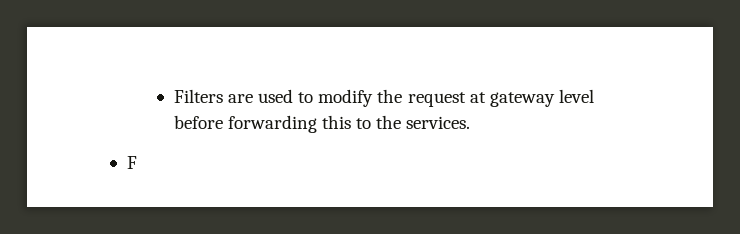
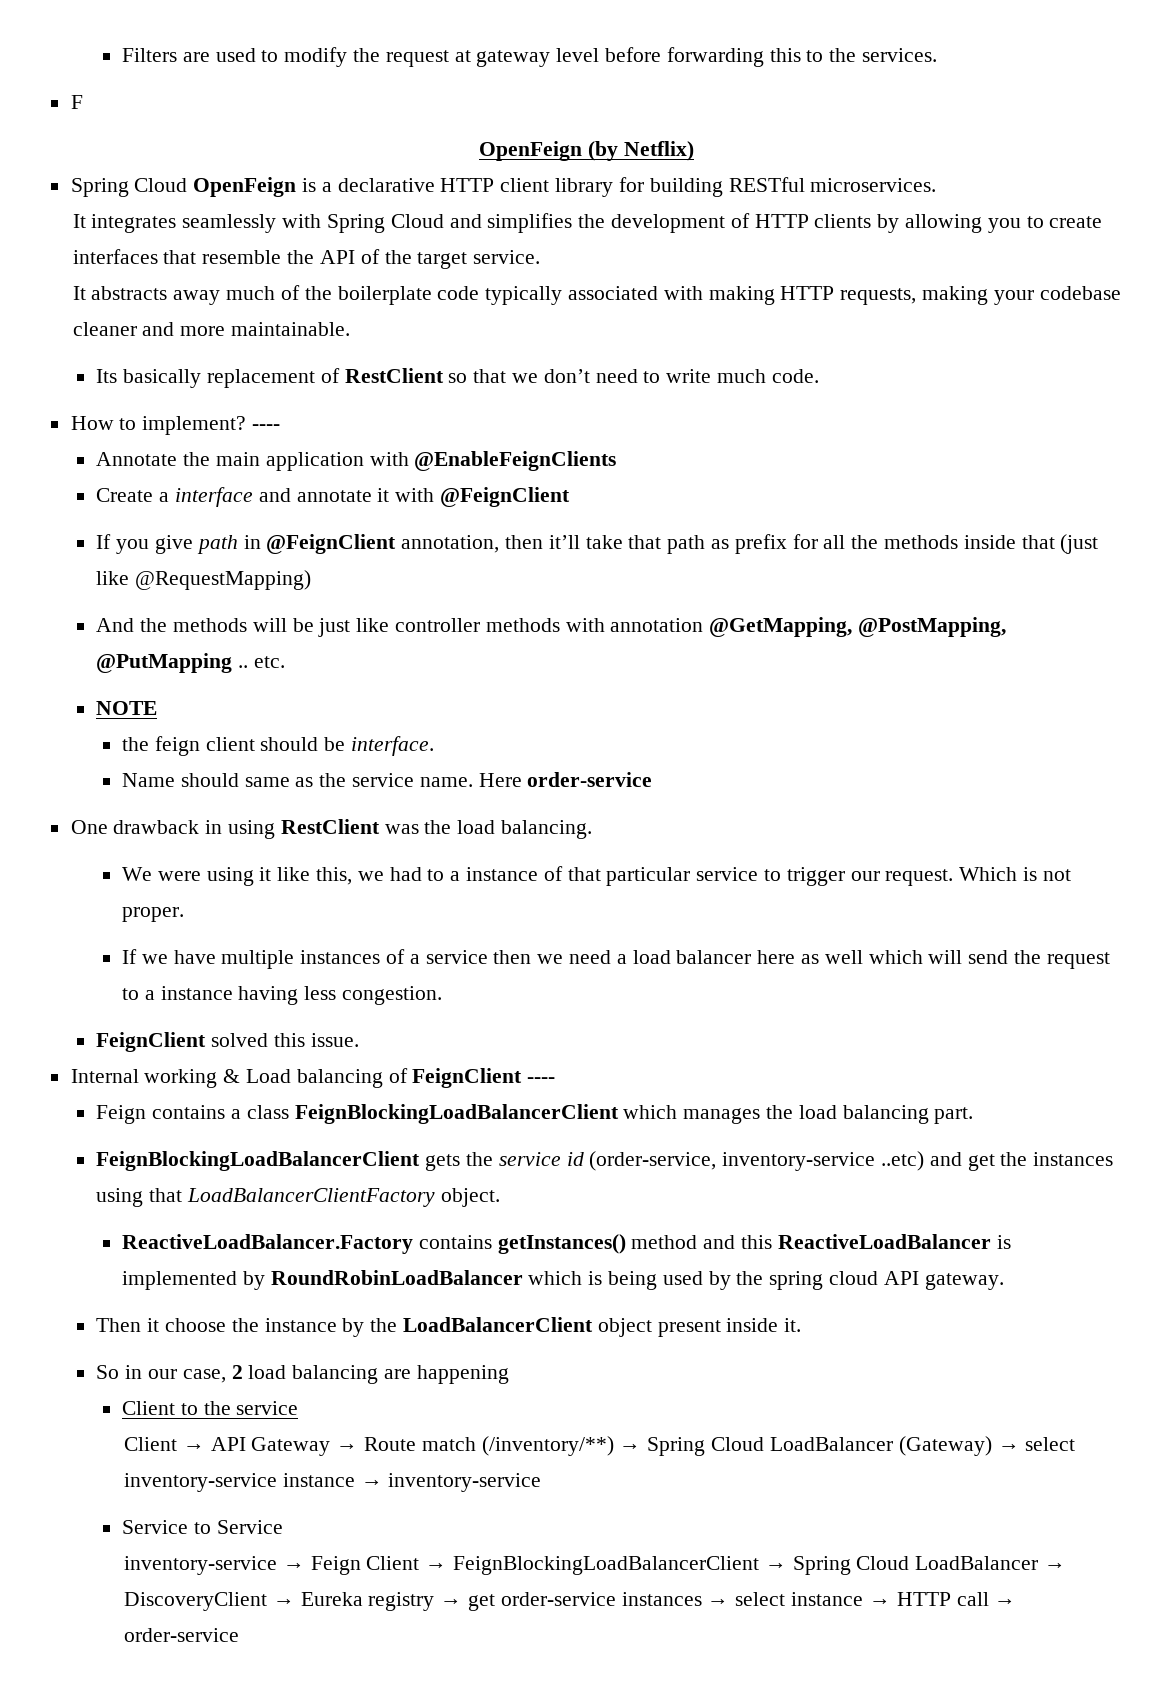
(137, 162) none -> [479,141,694,161] [70,177,937,197] [72,213,1103,233] [72,249,541,269] [72,285,1121,305] [72,322,351,336] [96,368,819,388] [70,416,281,435] [96,451,617,471] [96,487,570,507] [96,534,1099,554] [96,570,312,590] [96,617,1006,637] [96,653,285,673] [96,701,158,715] [122,736,435,756] [122,772,653,787] [70,819,593,839] [122,866,1071,886] [122,907,185,922] [122,949,1110,969] [122,986,443,1005] [96,1032,359,1052] [70,1068,556,1088] [96,1104,974,1124] [96,1151,1114,1171] [96,1188,500,1207] [122,1234,1011,1254] [122,1270,1004,1290] [96,1317,802,1337] [96,1365,509,1384] [122,1401,299,1415] [124,1436,1076,1456] [124,1473,542,1492] [122,1520,283,1534] [124,1556,1067,1575] [124,1592,1017,1611] [124,1628,240,1642] // OpenFeign (by Netflix) // Spring Cloud OpenFeign is a declarative HTTP client library for building RESTful microservices. // It integrates seamlessly with Spring Cloud and simplifies the development of HTTP clients by allowing you to create interfaces that resemble the API of the target service. // It abstracts away much of the boilerplate code typically associated with making HTTP requests, making your codebase cleaner and more maintainable. // Its basically replacement of RestClient so that we don’t need to write much code. // How to implement? ---- // Annotate the main application with @EnableFeignClients // Create a interface and annotate it with @FeignClient // If you give path in @FeignClient annotation, then it’ll take that path as prefix for all the methods inside that (just like @RequestMapping) // And the methods will be just like controller methods with annotation @GetMapping, @PostMapping, @PutMapping .. etc. // NOTE // the feign client should be interface. // Name should same as the service name. Here order-service // One drawback in using RestClient was the load balancing. // We were using it like this, we had to a instance of that particular service to trigger our request. Which is not proper. // If we have multiple instances of a service then we need a load balancer here as well which will send the request to a instance having less congestion. // FeignClient solved this issue. // Internal working & Load balancing of FeignClient ---- // Feign contains a class FeignBlockingLoadBalancerClient which manages the load balancing part. // FeignBlockingLoadBalancerClient gets the service id (order-service, inventory-service ..etc) and get the instances using that LoadBalancerClientFactory object. // ReactiveLoadBalancer.Factory contains getInstances() method and this ReactiveLoadBalancer is implemented by RoundRobinLoadBalancer which is being used by the spring cloud API gateway. // Then it choose the instance by the LoadBalancerClient object present inside it. // So in our case, 2 load balancing are happening // Client to the service // Client → API Gateway → Route match (/inventory/**) → Spring Cloud LoadBalancer (Gateway) → select inventory-service instance → inventory-service // Service to Service // inventory-service → Feign Client → FeignBlockingLoadBalancerClient → Spring Cloud LoadBalancer → DiscoveryClient → Eureka registry → get order-service instances → select instance → HTTP call → order-service

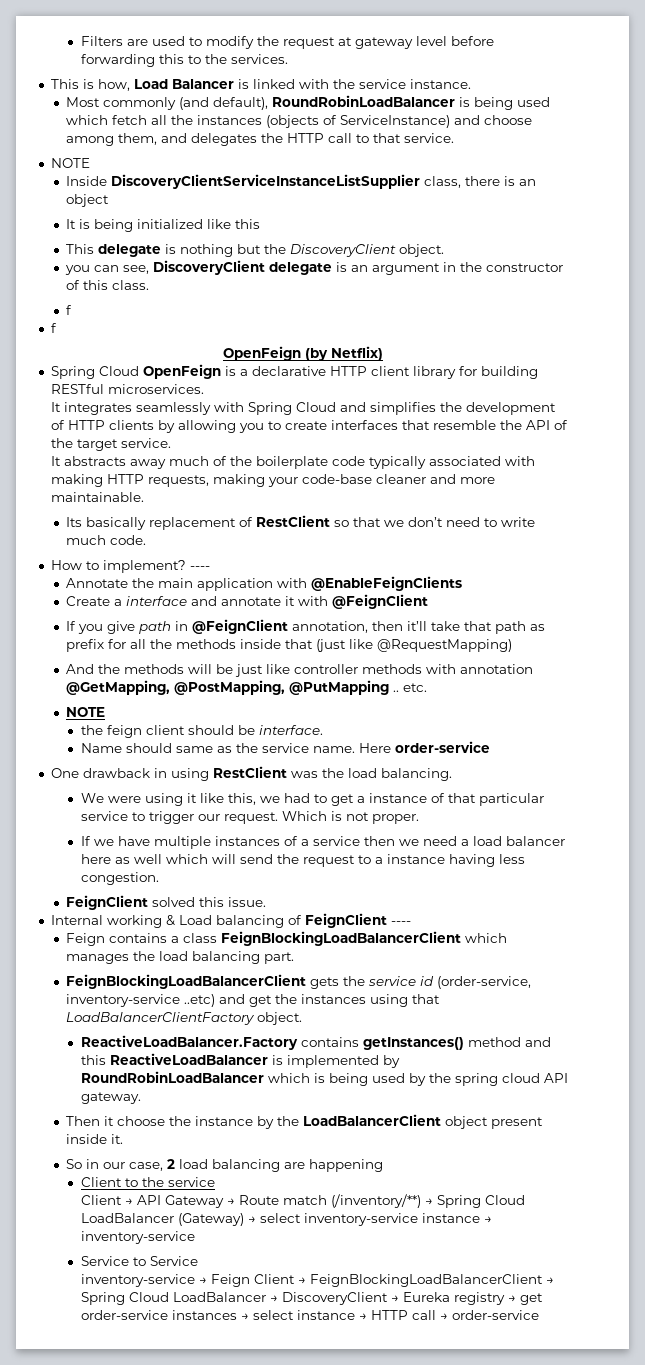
[70,95,83,109] F -> [50,79,471,91] [65,95,550,110] [65,115,532,128] [65,133,454,146] [50,158,90,168] [65,174,536,189] [65,194,109,207] [65,219,260,232] [65,244,444,257] [64,260,563,275] [65,280,149,290] [65,305,72,315] [50,323,57,333] This is how, Load Balancer is linked with the service instance. // Most commonly (and default), RoundRobinLoadBalancer is being used which fetch all the instances (objects of ServiceInstance) and choose among them, and delegates the HTTP call to that service. // NOTE // Inside DiscoveryClientServiceInstanceListSupplier class, there is an object // It is being initialized like this // This delegate is nothing but the DiscoveryClient object. // you can see, DiscoveryClient delegate is an argument in the constructor of this class. // f // f
[1039,286,1121,300] codebase -> [301,474,372,484] code-base
(445, 875) none -> [330,794,354,806] get

